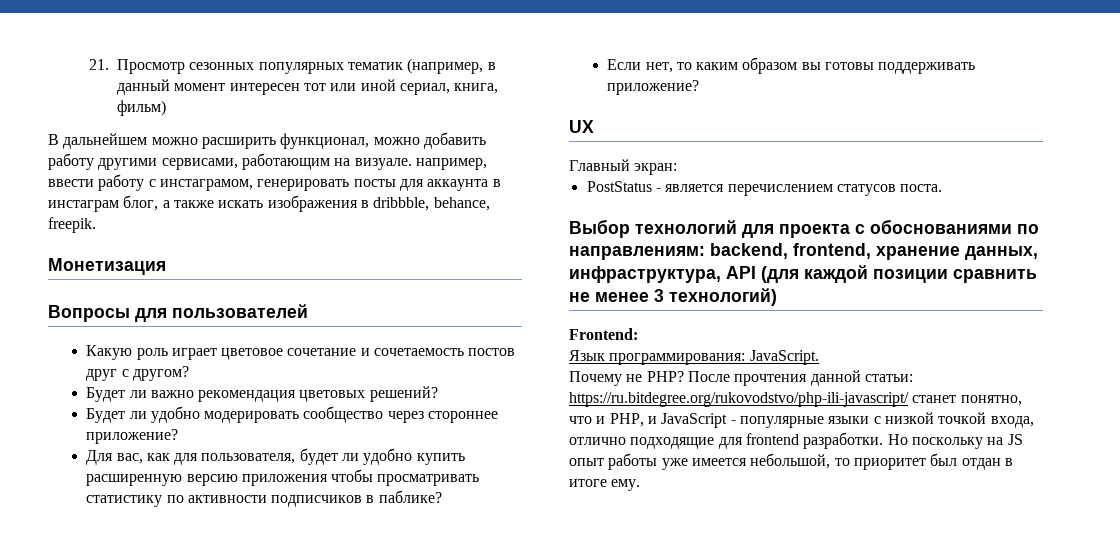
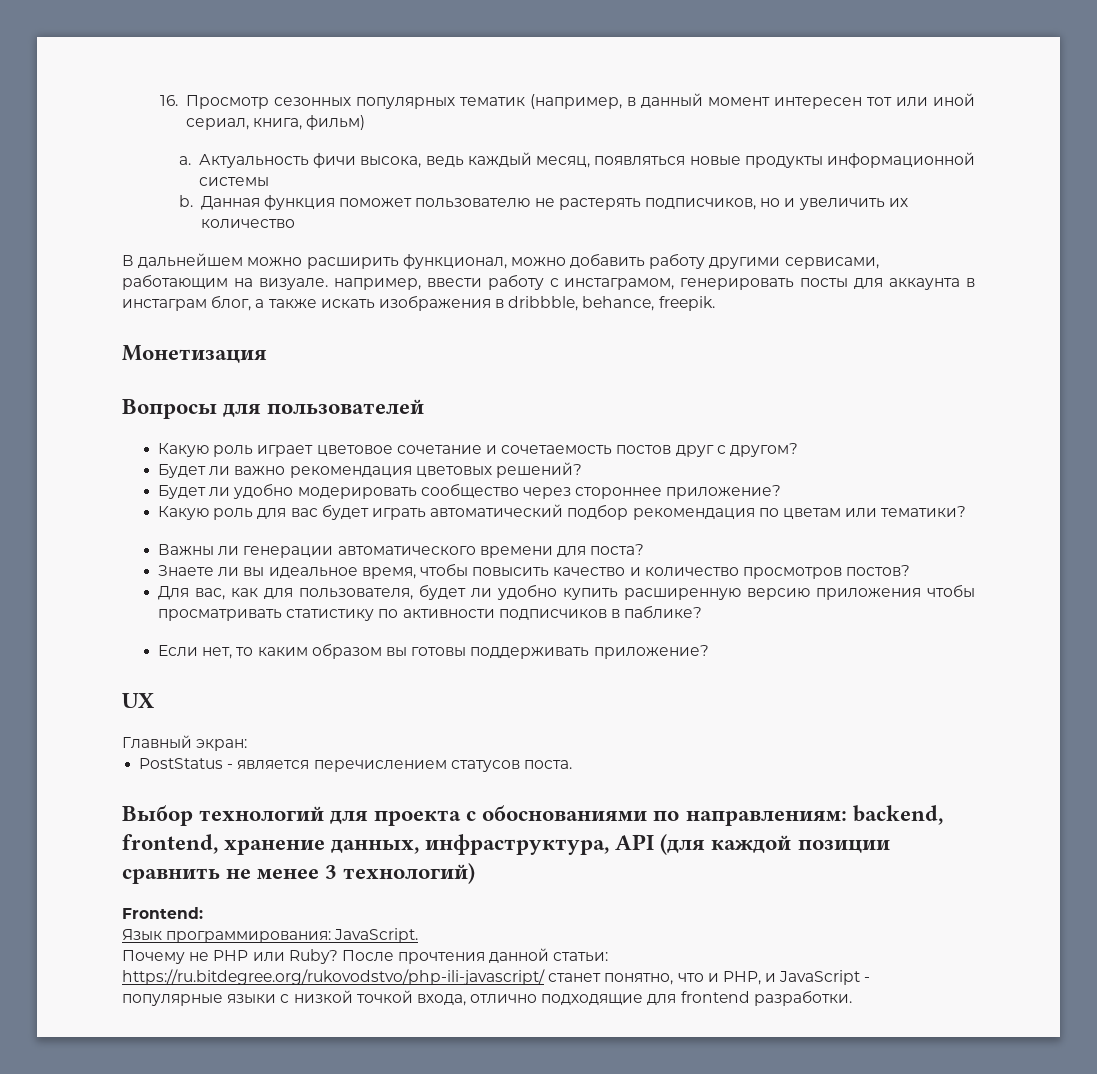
[89,59,110,70] 21. -> [160,95,179,106] 16.
(167, 108) none -> [179,152,975,168] [198,177,269,187] [179,195,908,210] [200,219,295,228] // a. Актуальность фичи высока, ведь каждый месяц, появляться новые продукты информационной системы // b. Данная функция поможет пользователю не растерять подписчиков, но и увеличить их количество
(179, 436) none -> [158,504,967,520] [158,544,645,558] [158,563,911,579] // Какую роль для вас будет играть автоматический подбор рекомендация по цветам или тематики? // Важны ли генерации автоматического времени для поста? // Знаете ли вы идеальное время, чтобы повысить качество и количество просмотров постов?
[646,371,684,382] PHP? -> [213,949,338,964] PHP или Ruby?
[887,434,1023,449] [569,453,1013,470] [569,479,641,491] Но поскольку на JS опыт работы уже имеется небольшой, то приоритет был отдан в итоге ему. -> (852, 998) none

